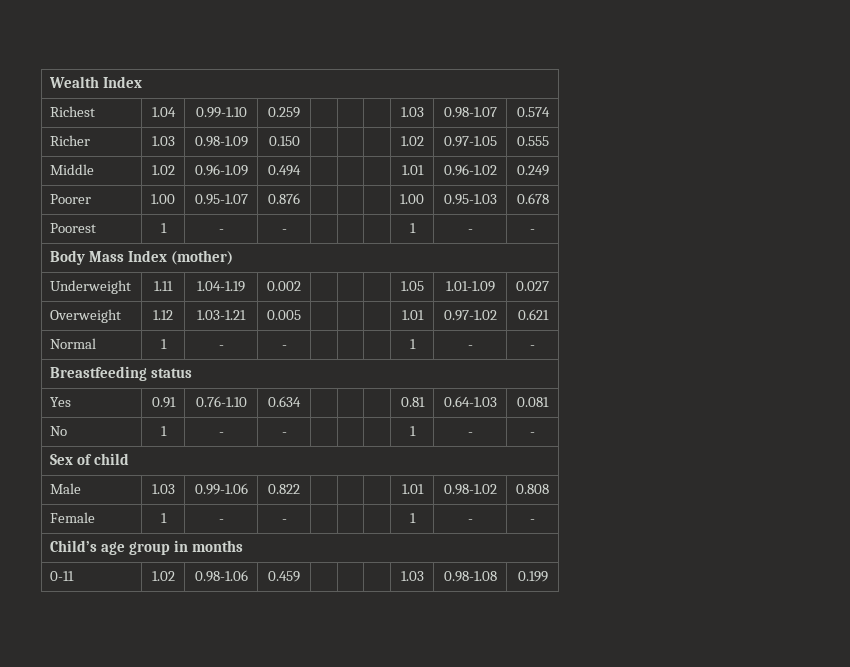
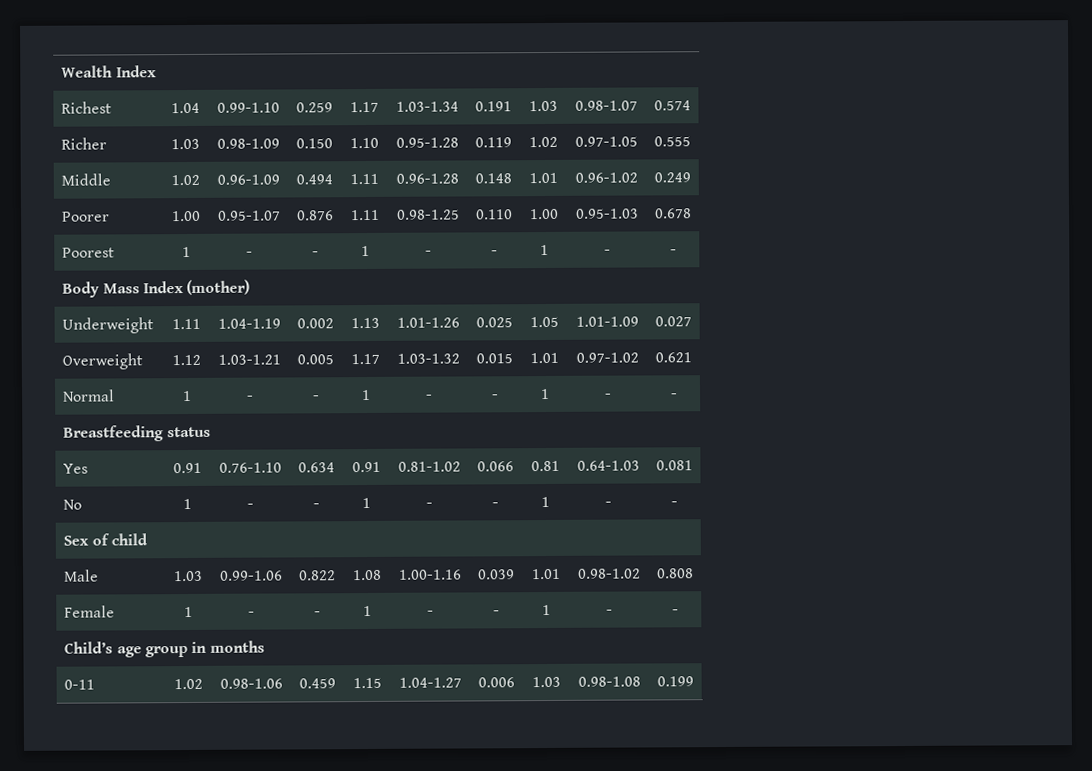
(300, 112) | | -> [349,101,379,113] [395,101,459,112] [475,101,512,112] 1.17 | 1.03-1.34 | 0.191
(300, 141) | | -> [349,137,379,149] [395,137,459,148] [475,137,512,148] 1.10 | 0.95-1.28 | 0.119
(301, 170) | | -> [349,173,379,185] [395,173,459,184] [475,173,512,184] 1.11 | 0.96-1.28 | 0.148
(300, 198) | | -> [350,209,380,221] [396,209,460,220] [476,209,513,220] 1.11 | 0.98-1.25 | 0.110
(287, 231) | | -> [360,245,370,257] [424,250,432,256] [491,250,498,256] 1 | - | -
(301, 286) | | -> [350,317,380,329] [396,317,460,328] [476,317,513,328] 1.13 | 1.01-1.26 | 0.025
(301, 315) | | -> [350,353,380,365] [396,353,460,364] [476,353,513,364] 1.17 | 1.03-1.32 | 0.015
(287, 347) | | -> [361,389,371,401] [425,394,433,400] [492,394,499,400] 1 | - | -
(301, 401) | | -> [351,461,381,473] [397,461,461,472] [477,461,514,472] 0.91 | 0.81-1.02 | 0.066
(287, 434) | | -> [361,497,371,509] [425,502,433,508] [492,502,499,508] 1 | - | -
(300, 489) | | -> [352,569,382,581] [398,569,462,580] [478,569,515,580] 1.08 | 1.00-1.16 | 0.039
(287, 521) | | -> [362,605,372,617] [426,610,434,616] [493,610,500,616] 1 | - | -
(300, 576) | | -> [352,677,382,689] [398,677,462,688] [478,677,515,688] 1.15 | 1.04-1.27 | 0.006

